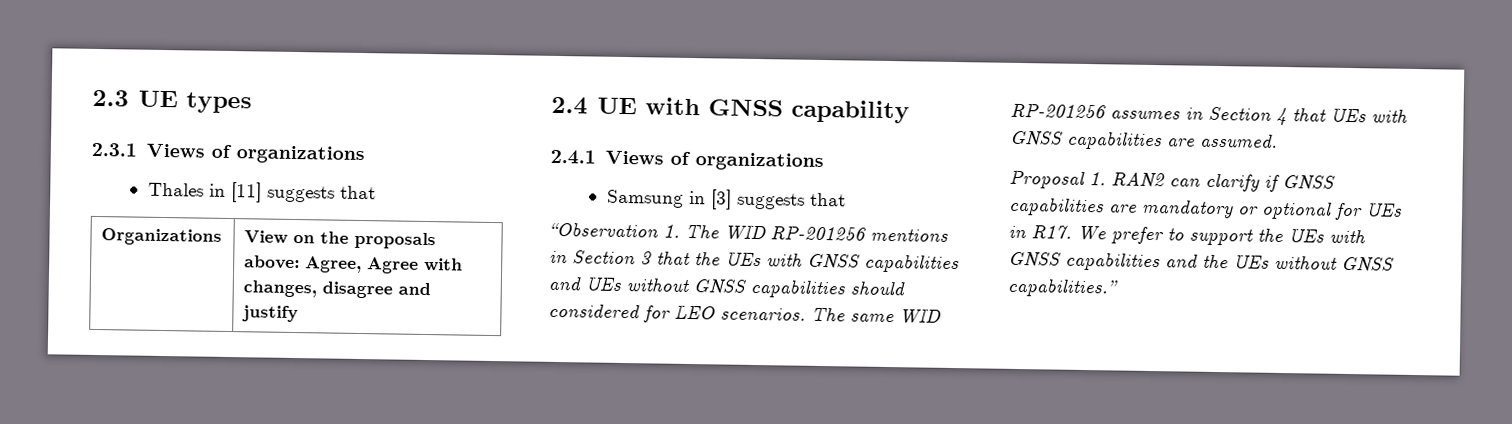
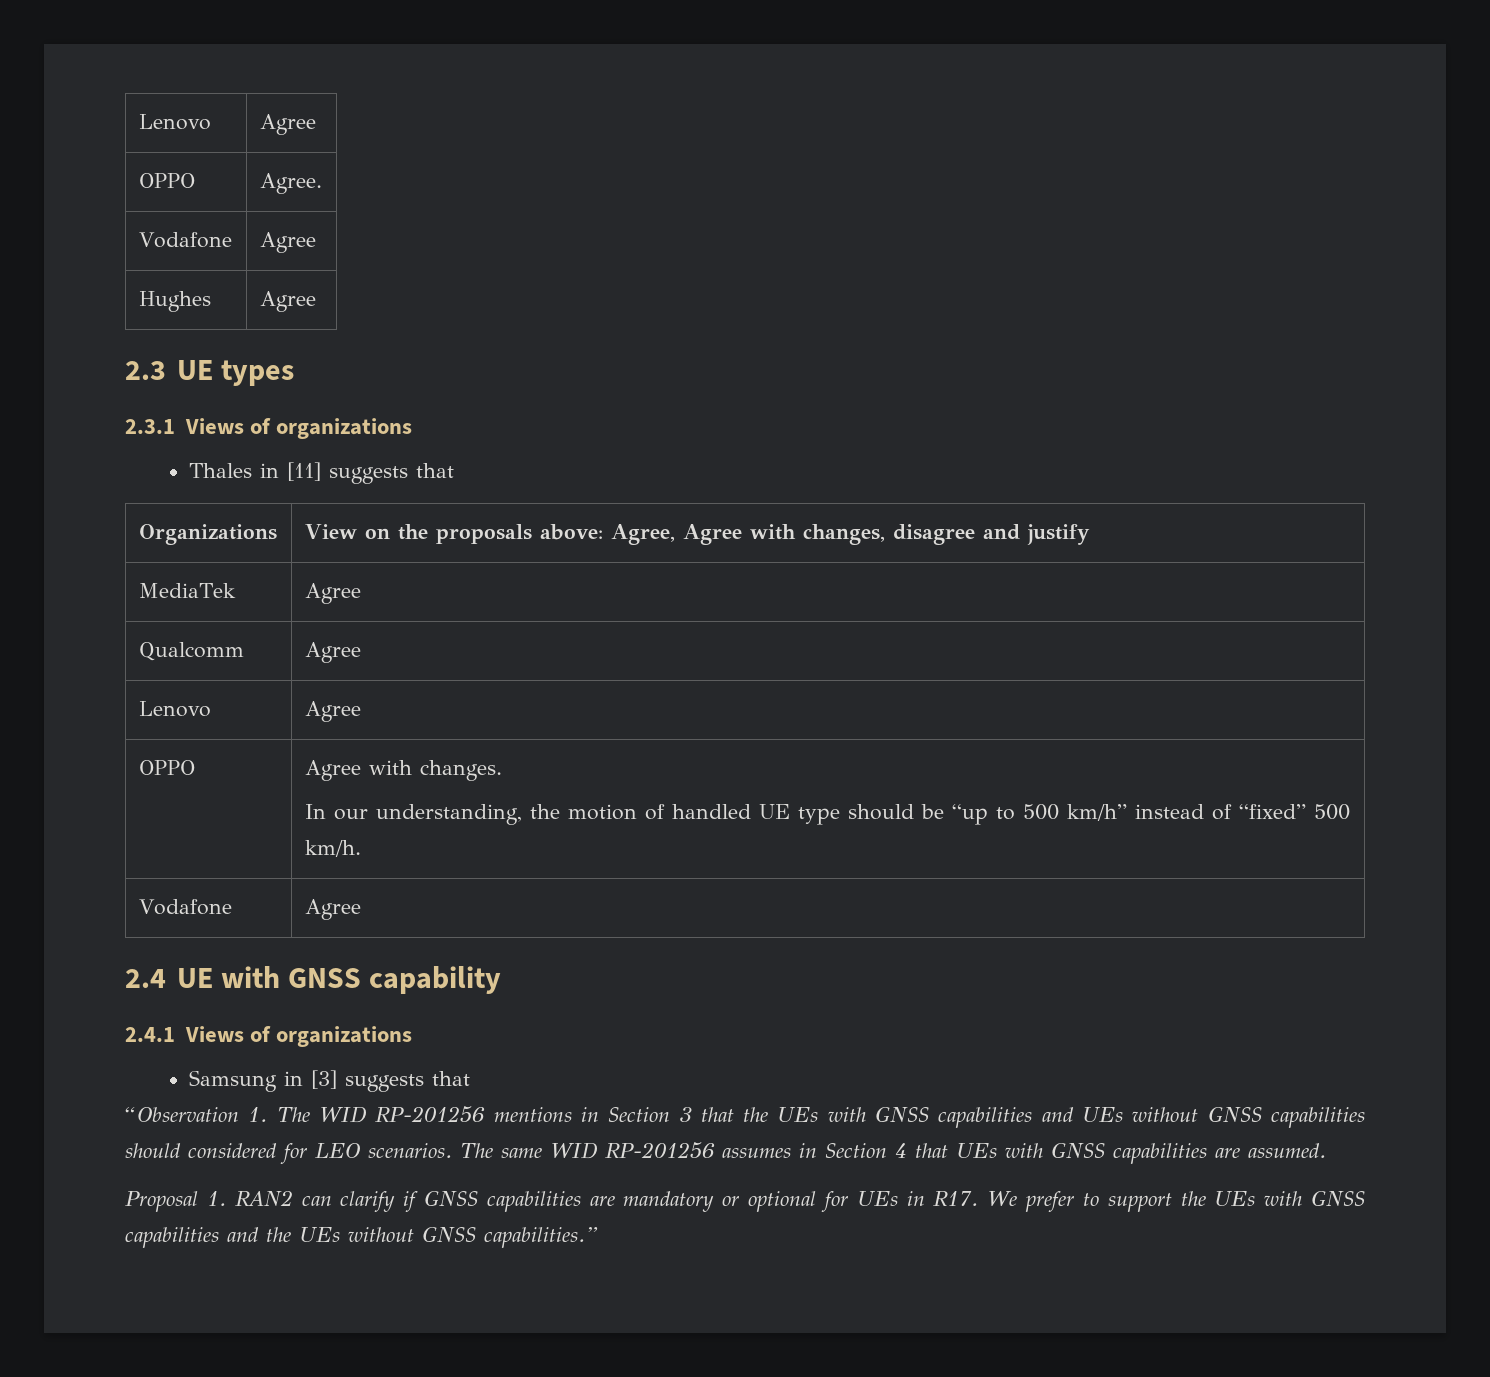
(92, 98) none -> [138,114,211,130] [259,114,316,135] [138,173,195,188] [259,173,322,194] [138,232,232,248] [259,232,316,253] [138,291,211,312] [259,291,316,312] Lenovo | Agree // OPPO | Agree. // Vodafone | Agree // Hughes | Agree //
(299, 314) none -> [138,583,236,598] [304,583,361,604] [138,642,244,661] [304,642,361,663] [138,701,211,717] [304,701,361,722] [138,760,195,775] [304,760,502,781] [304,804,1350,825] [304,840,361,857] [138,899,232,915] [304,899,361,920] // MediaTek | Agree // Qualcomm | Agree // Lenovo | Agree // OPPO | Agree with changes. // In our understanding, the motion of handled UE type should be “up to 500 km/h” instead of “fixed” 500 km/h. // Vodafone | Agree

